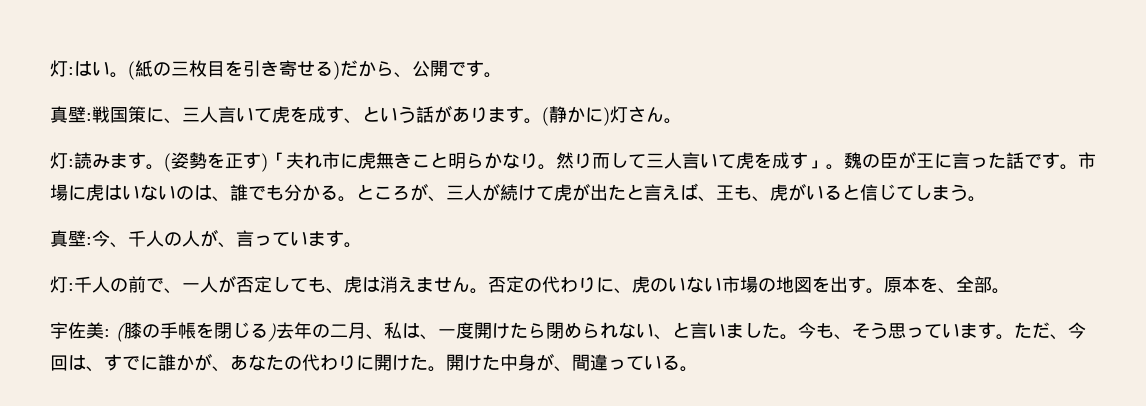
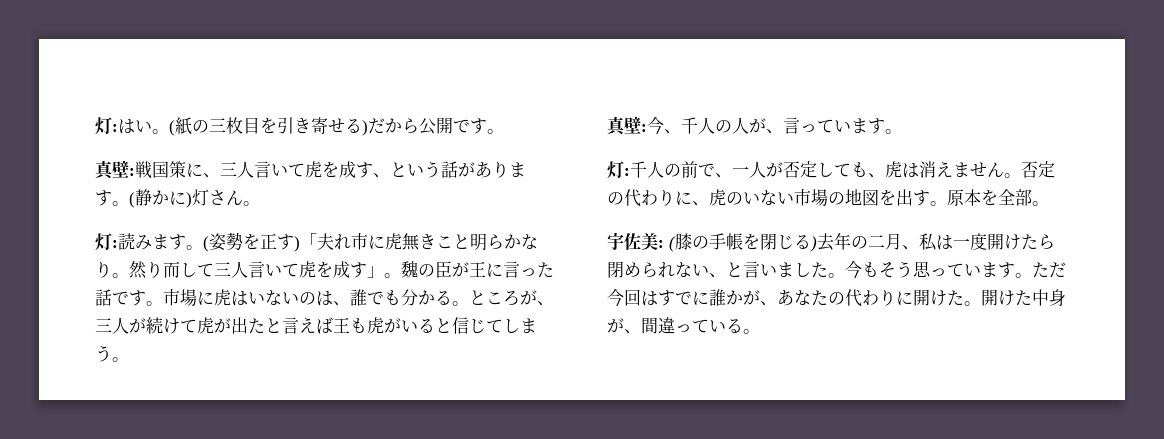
[394,72,412,78] 、 -> (419, 126) none
[698,185,770,202] 、王も、 -> [333,317,367,333] 王も
[938,288,956,294] 、 -> (998, 197) none
[420,334,438,340] 、 -> (953, 242) none
[834,334,852,340] 、 -> (879, 269) none
[1050,322,1086,340] [50,355,104,372] 、今回は、 -> [607,288,658,307] 今回は

